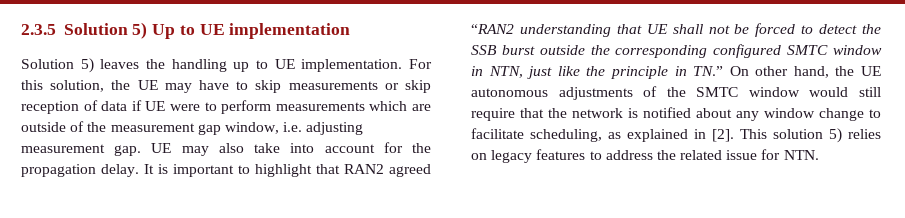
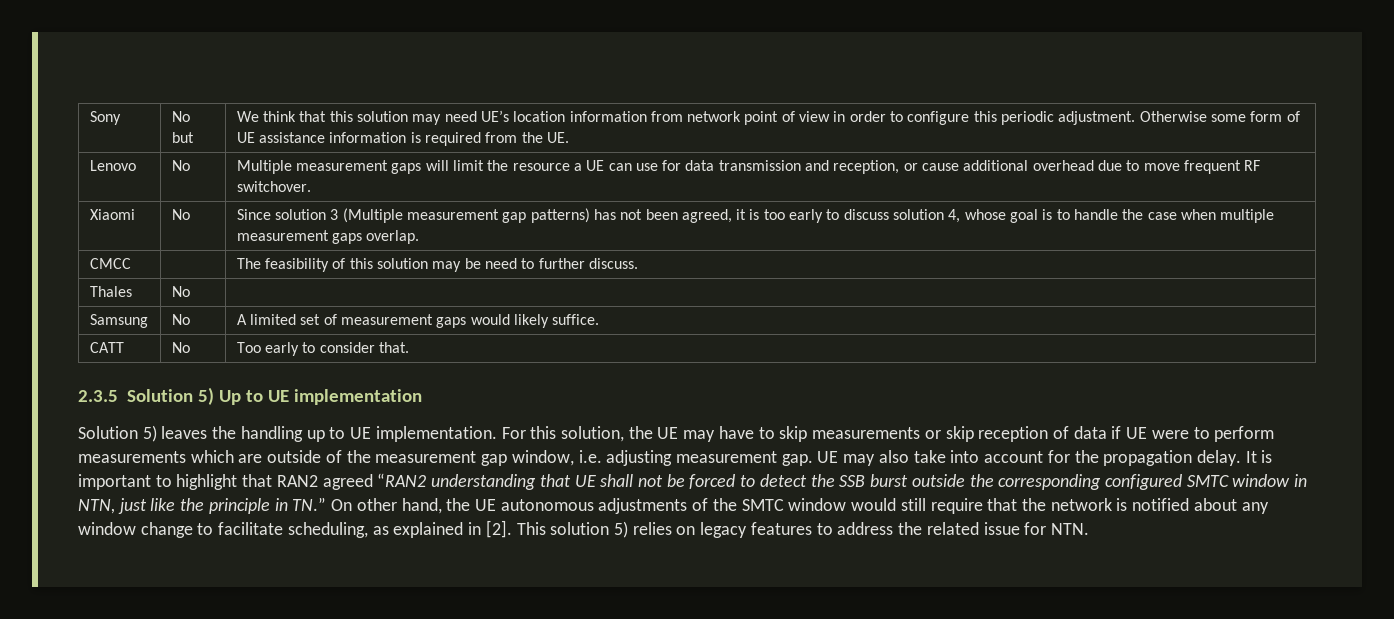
(21, 29) none -> [89,111,121,125] [171,111,190,122] [171,132,194,143] [236,110,1300,125] [236,132,569,146] [89,160,136,171] [171,160,190,171] [236,160,1261,174] [236,181,311,192] [89,209,135,220] [171,209,190,220] [236,208,1275,223] [236,230,420,244] [89,258,131,269] [236,258,638,272] [89,286,132,297] [171,286,190,297] [89,314,148,328] [171,314,190,325] [236,314,600,328] [89,342,124,353] [171,342,190,353] [236,342,409,356] Sony | No but | We think that this solution may need UE’s location information from network point of view in order to configure this periodic adjustment. Otherwise some form of UE assistance information is required from the UE. // Lenovo | No | Multiple measurement gaps will limit the resource a UE can use for data transmission and reception, or cause additional overhead due to move frequent RF switchover. // Xiaomi | No | Since solution 3 (Multiple measurement gap patterns) has not been agreed, it is too early to discuss solution 4, whose goal is to handle the case when multiple measurement gaps overlap. // CMCC | | The feasibility of this solution may be need to further discuss. // Thales | No | // Samsung | No | A limited set of measurement gaps would likely suffice. // CATT | No | Too early to consider that. //

